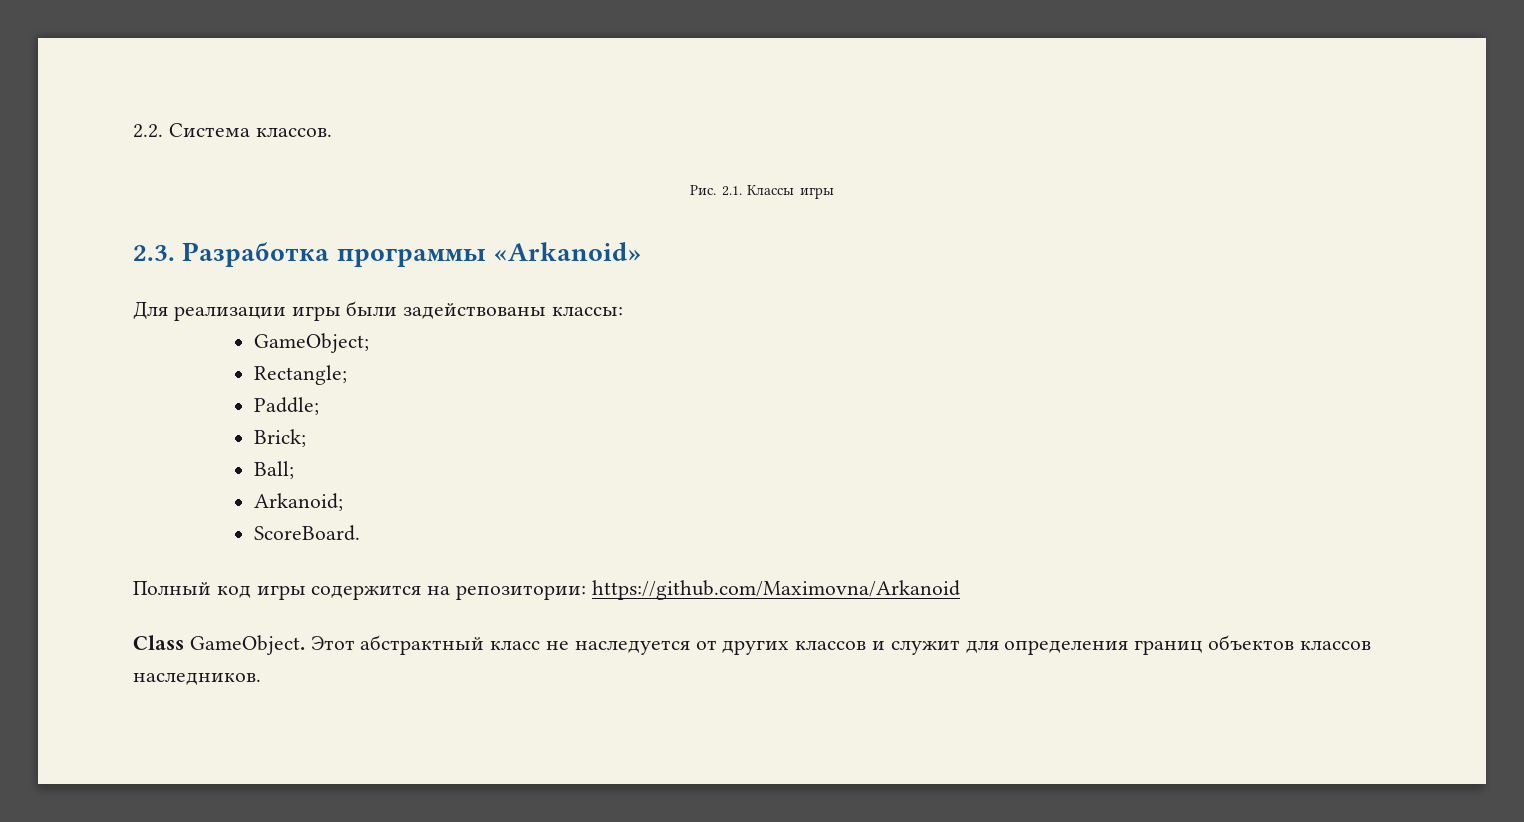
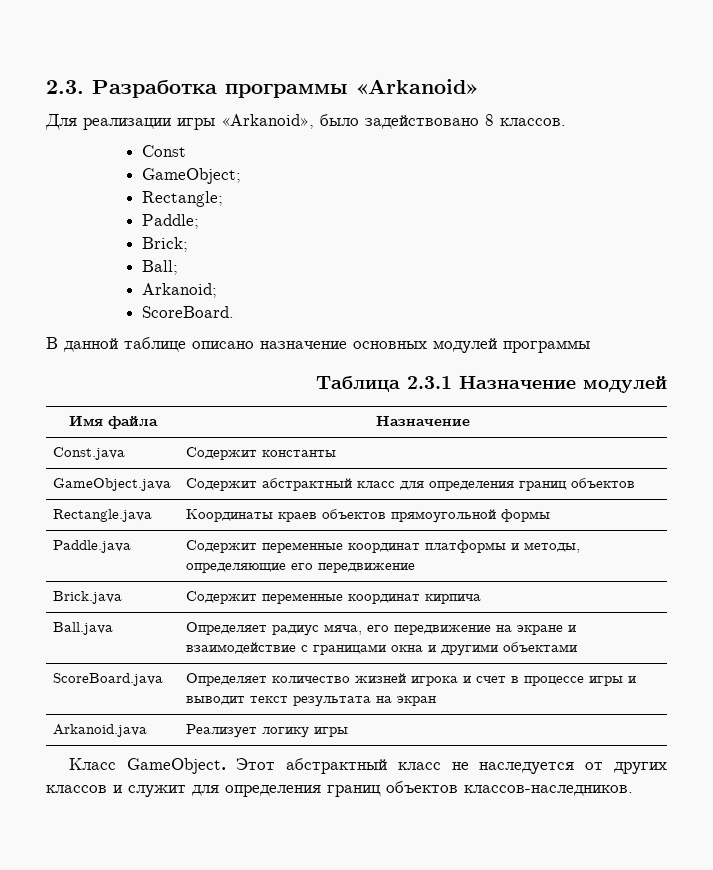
[133,123,332,138] [689,185,835,199] 2.2. Система классов. // Рис. 2.1. Классы игры // -> (46, 87) none
[346,301,624,319] были задействованы классы: -> [221,114,566,129] [141,145,186,157] «Arkanoid», было задействовано 8 классов. // Const
[133,580,960,600] [133,635,184,650] Полный код игры содержится на репозитории: https://github.com/Maximovna/Arkanoid // Class -> [46,337,590,353] [316,375,667,393] [69,415,158,429] [376,415,470,426] [53,447,126,460] [186,447,337,460] [53,478,172,491] [186,478,636,491] [53,509,153,522] [186,509,551,523] [53,540,132,553] [186,540,581,553] [186,563,416,573] [53,591,123,604] [186,591,482,604] [53,622,114,635] [186,622,577,636] [186,642,578,656] [53,673,164,686] [186,673,637,686] [186,696,437,707] [53,724,148,737] [186,724,349,738] [68,758,116,770] В данной таблице описано назначение основных модулей программы // Таблица 2.3.1 Назначение модулей // Имя файла | Назначение // Const.java | Содержит константы // GameObject.java | Содержит абстрактный класс для определения границ объектов // Rectangle.java | Координаты краев объектов прямоугольной формы // Paddle.java | Содержит переменные координат платформы и методы, определяющие его передвижение // Brick.java | Содержит переменные координат кирпича // Ball.java | Определяет радиус мяча, его передвижение на экране и взаимодействие с границами окна и другими объектами // ScoreBoard.java | Определяет количество жизней игрока и счет в процессе игры и выводит текст результата на экран // Arkanoid.java | Реализует логику игры // Класс
[1299,640,1371,650] [133,672,261,685] классов наследников. -> [464,785,633,796] классов-наследников.

